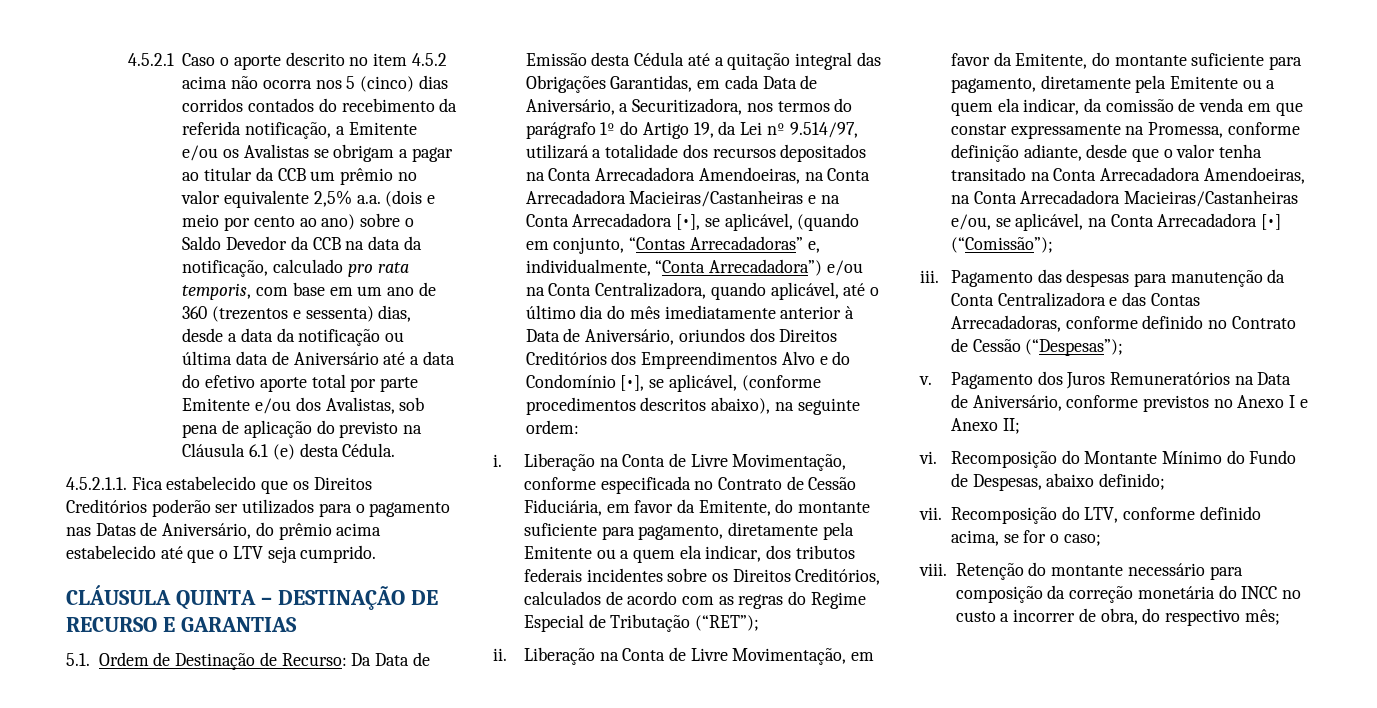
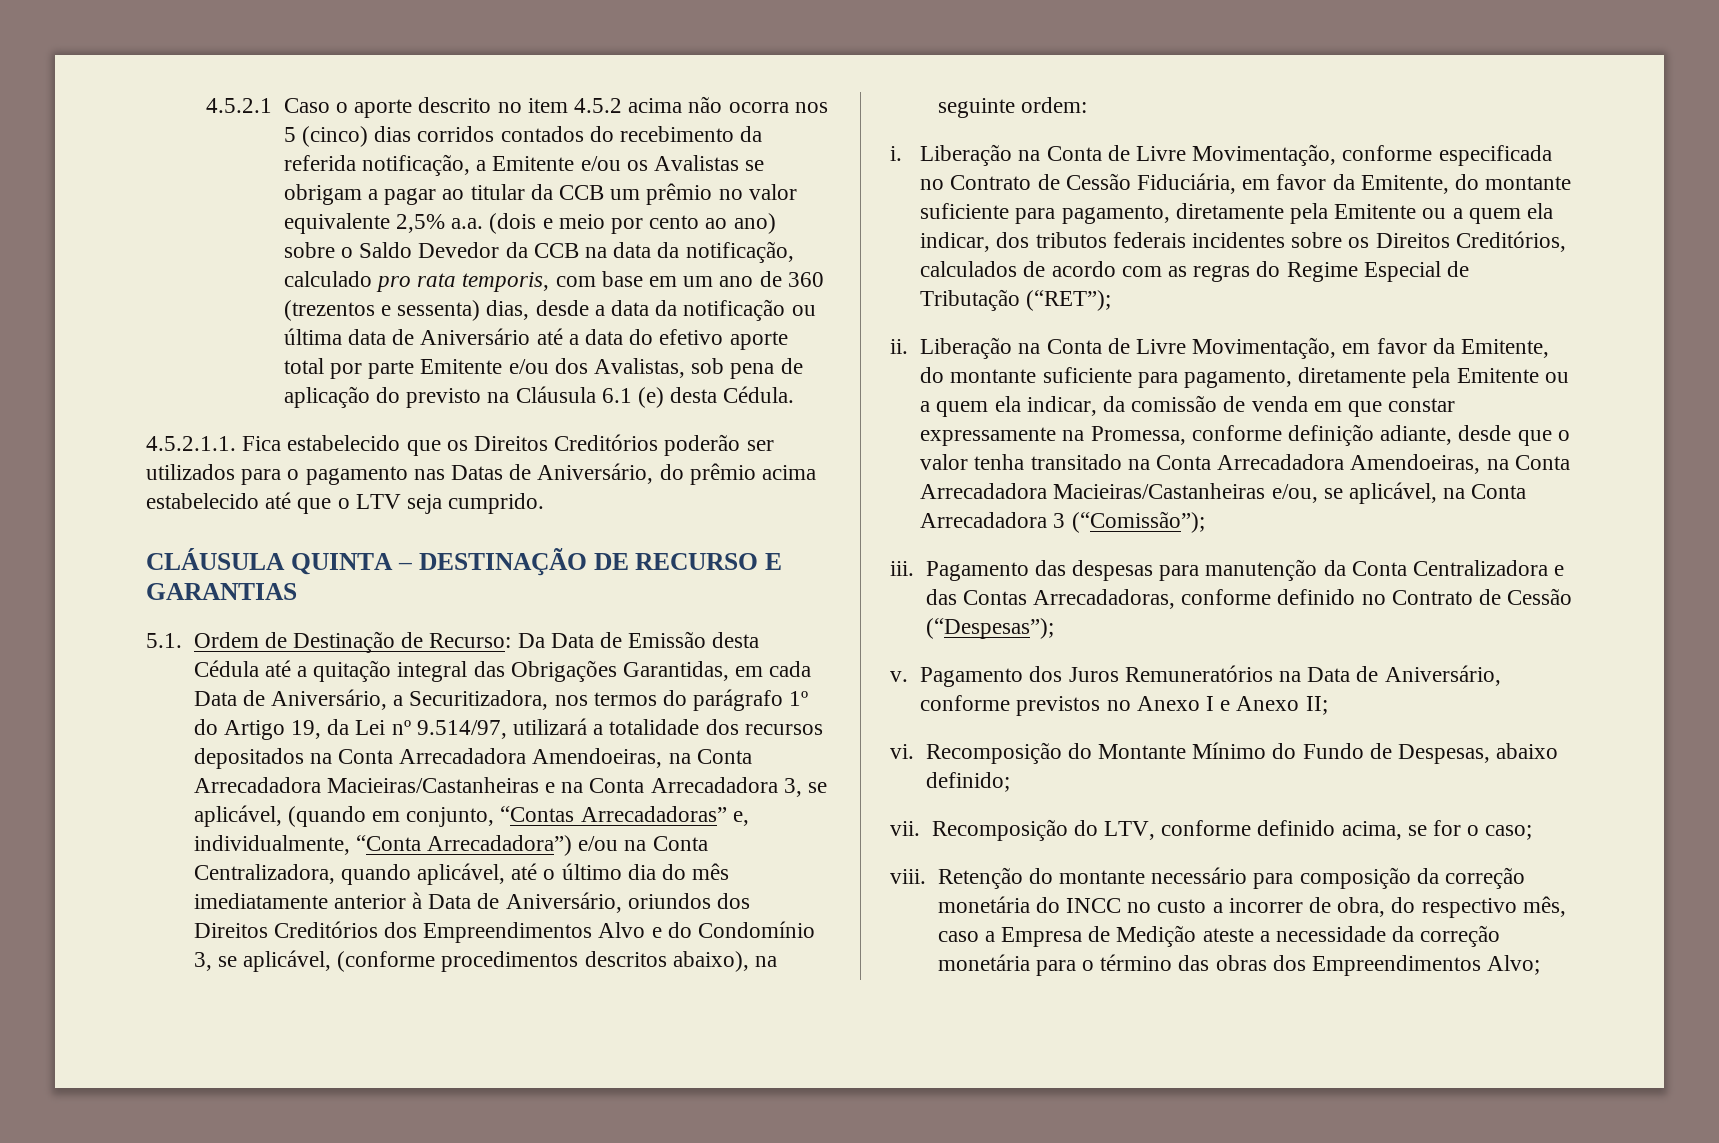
[676,214,701,230] [•], -> [783,778,802,797] 3,
[620,375,645,391] [•], -> [193,952,212,971] 3,
[1261,214,1282,230] [•] -> [1053,513,1066,528] 3
[1244,609,1280,625] mês; -> [1522,896,1566,917] [937,925,1501,947] [937,954,1541,976] mês, caso a Empresa de Medição ateste a necessidade da correção monetária para o término das obras dos Empreendimentos Alvo;

